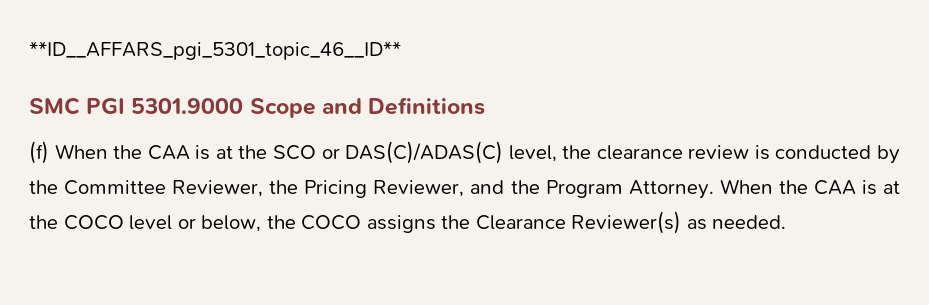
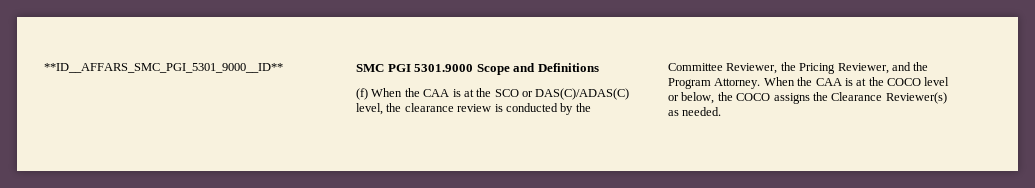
[29,41,401,60] **ID__AFFARS_pgi_5301_topic_46__ID** -> [44,63,283,73] **ID__AFFARS_SMC_PGI_5301_9000__ID**

